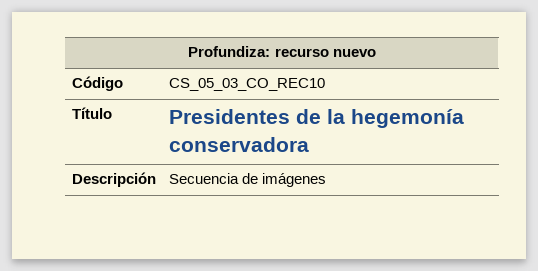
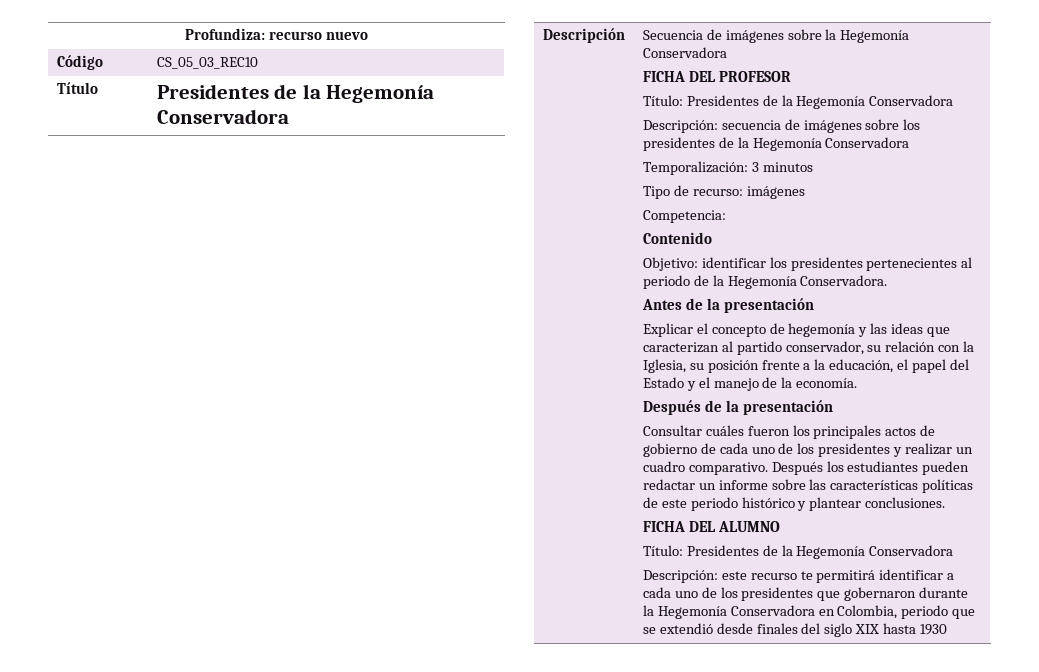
[168,78,325,91] CS_05_03_CO_REC10 -> [156,57,258,69] CS_05_03_REC10
[350,109,464,128] [168,137,309,152] hegemonía conservadora -> [326,85,435,103] [156,109,289,124] Hegemonía Conservadora
(326, 180) none -> [787,29,910,43] [642,47,727,58] [642,71,791,82] [642,95,954,109] [642,119,921,133] [642,137,910,151] [642,161,813,175] [642,185,805,199] [642,210,726,223] [642,232,712,244] [642,257,973,271] [642,275,888,289] [641,298,814,313] [642,323,951,337] [642,341,975,355] [642,359,969,373] [642,377,858,391] [642,400,833,415] [642,425,936,439] [642,443,973,457] [642,461,970,475] [642,479,974,493] [642,497,946,511] [642,521,780,532] [642,545,954,559] [642,569,955,583] [642,587,969,601] [642,605,976,619] [642,623,948,637] sobre la Hegemonía Conservadora // FICHA DEL PROFESOR // Título: Presidentes de la Hegemonía Conservadora // Descripción: secuencia de imágenes sobre los presidentes de la Hegemonía Conservadora // Temporalización: 3 minutos // Tipo de recurso: imágenes // Competencia: // Contenido // Objetivo: identificar los presidentes pertenecientes al periodo de la Hegemonía Conservadora. // Antes de la presentación // Explicar el concepto de hegemonía y las ideas que caracterizan al partido conservador, su relación con la Iglesia, su posición frente a la educación, el papel del Estado y el manejo de la economía. // Después de la presentación // Consultar cuáles fueron los principales actos de gobierno de cada uno de los presidentes y realizar un cuadro comparativo. Después los estudiantes pueden redactar un informe sobre las características políticas de este periodo histórico y plantear conclusiones. // FICHA DEL ALUMNO // Título: Presidentes de la Hegemonía Conservadora // Descripción: este recurso te permitirá identificar a cada uno de los presidentes que gobernaron durante la Hegemonía Conservadora en Colombia, periodo que se extendió desde finales del siglo XIX hasta 1930

